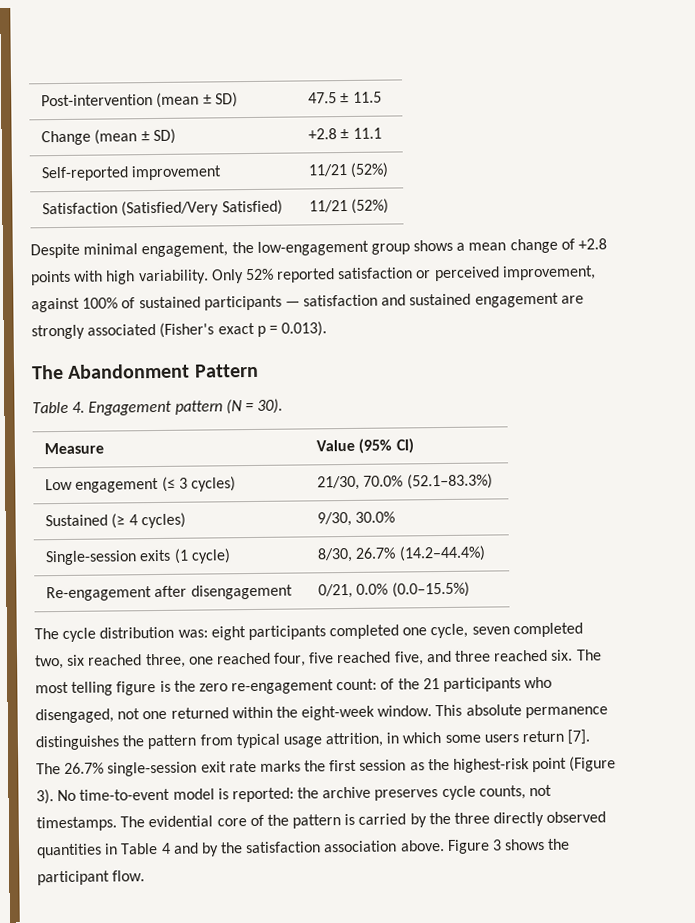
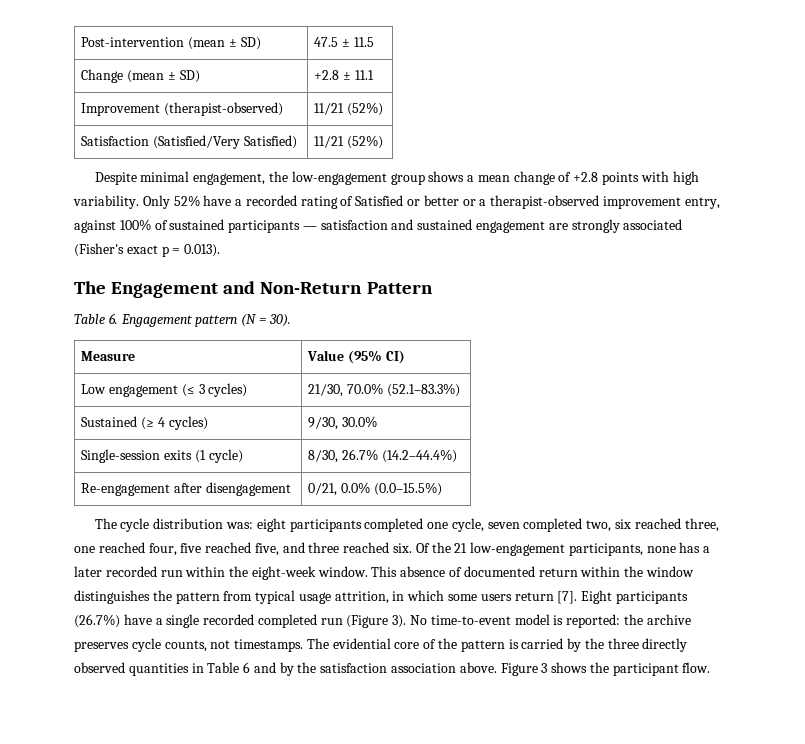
[41,165,223,182] Self-reported improvement -> [81,102,284,116] Improvement (therapist-observed)
[276,265,596,283] reported satisfaction or perceived improvement, -> [203,195,720,209] have a recorded rating of Satisfied or better or a therapist-observed improvement entry,
[67,363,191,379] Abandonment -> [111,281,363,298] Engagement and Non-Return
[72,401,86,413] 4. -> [108,313,118,324] 6.
[575,649,602,661] [35,676,553,696] [35,707,229,724] The most telling figure is the zero re-engagement count: of the 21 participants who disengaged, not one returned -> [415,542,711,556] [74,566,183,577] Of the 21 low-engagement participants, none has a later recorded run
[465,704,608,719] absolute permanence -> [400,566,694,577] absence of documented return within the window
[36,757,568,777] The 26.7% single-session exit rate marks the first session as the highest-risk point -> [581,590,688,604] [74,614,343,628] Eight participants (26.7%) have a single recorded completed run
[160,842,171,854] 4 -> [243,662,251,673] 6

